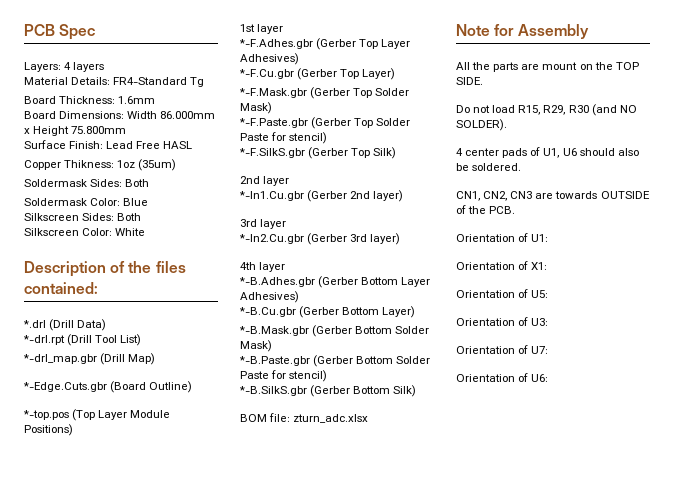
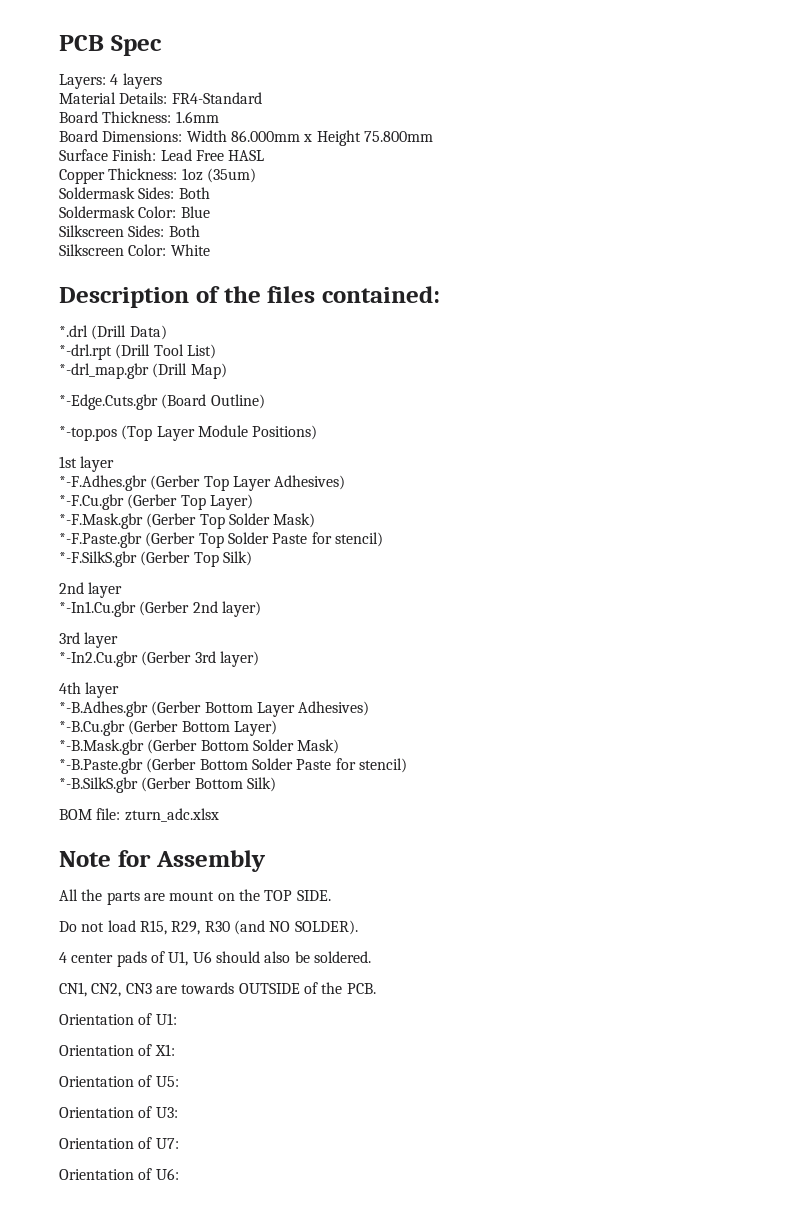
[190,77,205,87] Tg -> (262, 98) none
[64,160,115,168] Thikness: -> [108,168,178,180] Thickness:

